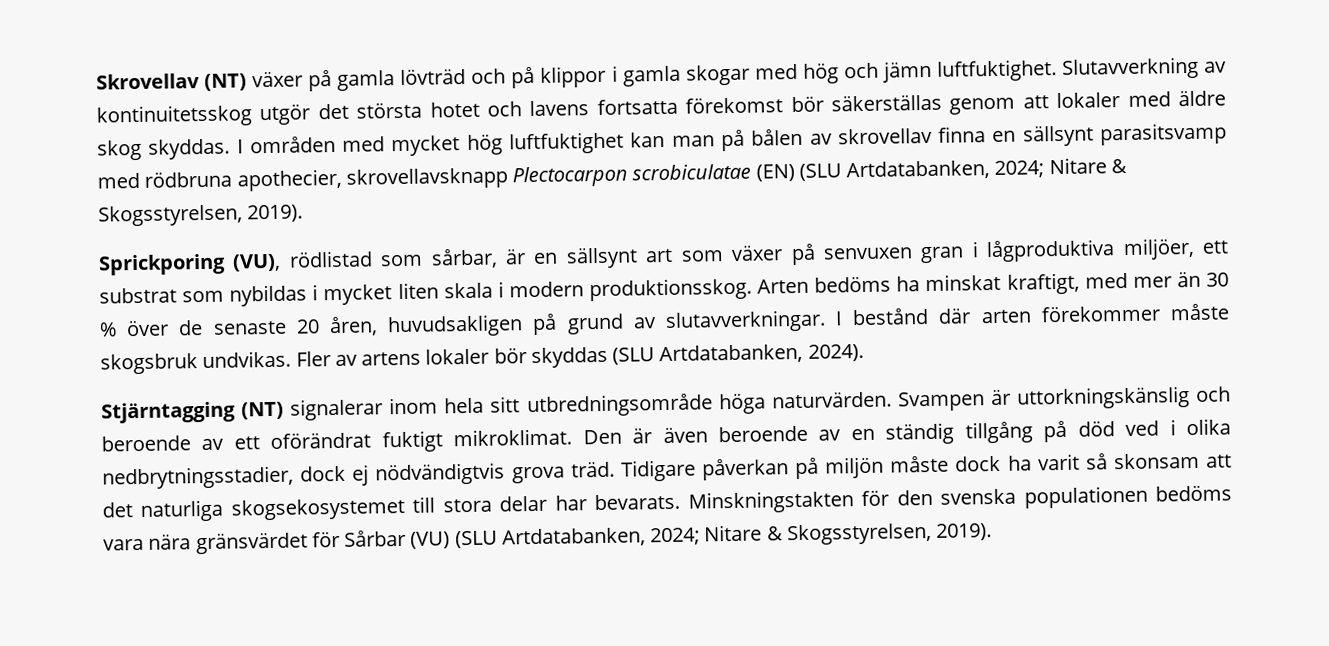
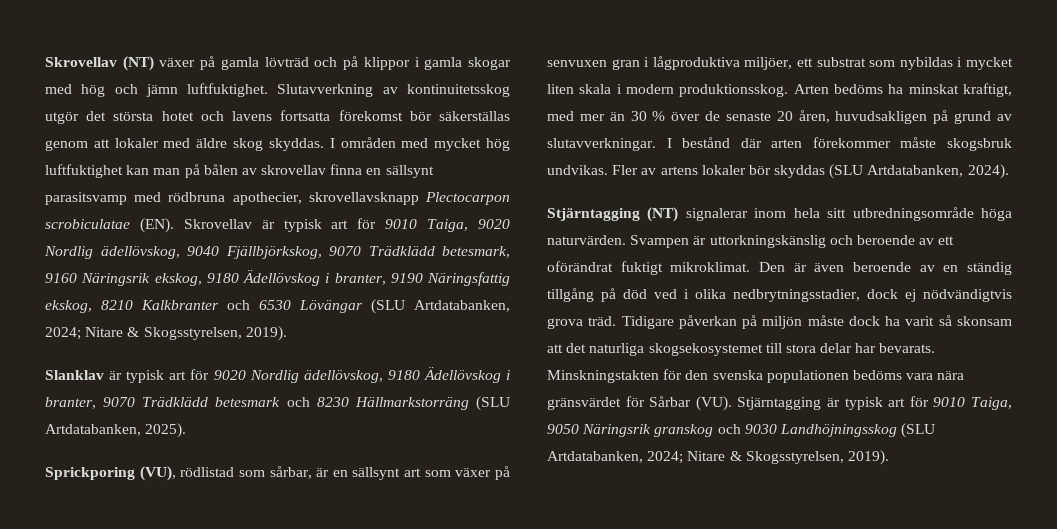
[755,157,1127,182] [98,204,304,227] (EN) (SLU Artdatabanken, 2024; Nitare & Skogsstyrelsen, 2019). -> [139,218,511,233] [44,246,510,259] [45,270,510,286] [45,299,510,314] [45,326,287,341] [45,367,511,383] [45,396,511,411] [45,423,187,438] (EN). Skrovellav är typisk art för 9010 Taiga, 9020 Nordlig ädellövskog, 9040 Fjällbjörkskog, 9070 Trädklädd betesmark, 9160 Näringsrik ekskog, 9180 Ädellövskog i branter, 9190 Näringsfattig ekskog, 8210 Kalkbranter och 6530 Lövängar (SLU Artdatabanken, 2024; Nitare & Skogsstyrelsen, 2019). // Slanklav är typisk art för 9020 Nordlig ädellövskog, 9180 Ädellövskog i branter, 9070 Trädklädd betesmark och 8230 Hällmarkstorräng (SLU Artdatabanken, 2025).
[410,531,451,549] (VU) -> [695,396,1013,411] [547,424,897,437] (VU). Stjärntagging är typisk art för 9010 Taiga, 9050 Näringsrik granskog och 9030 Landhöjningsskog

